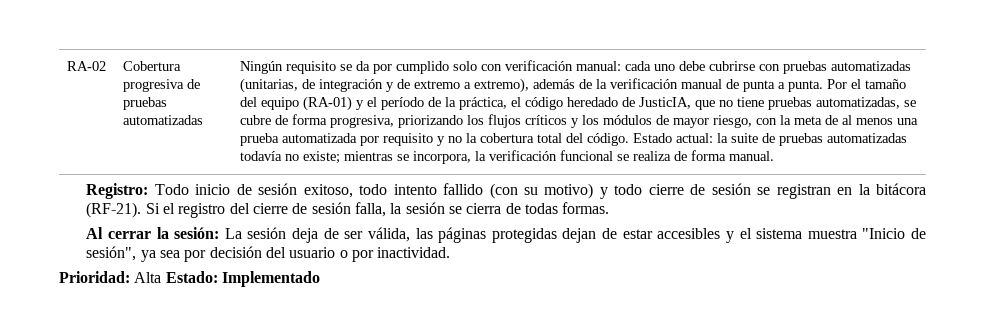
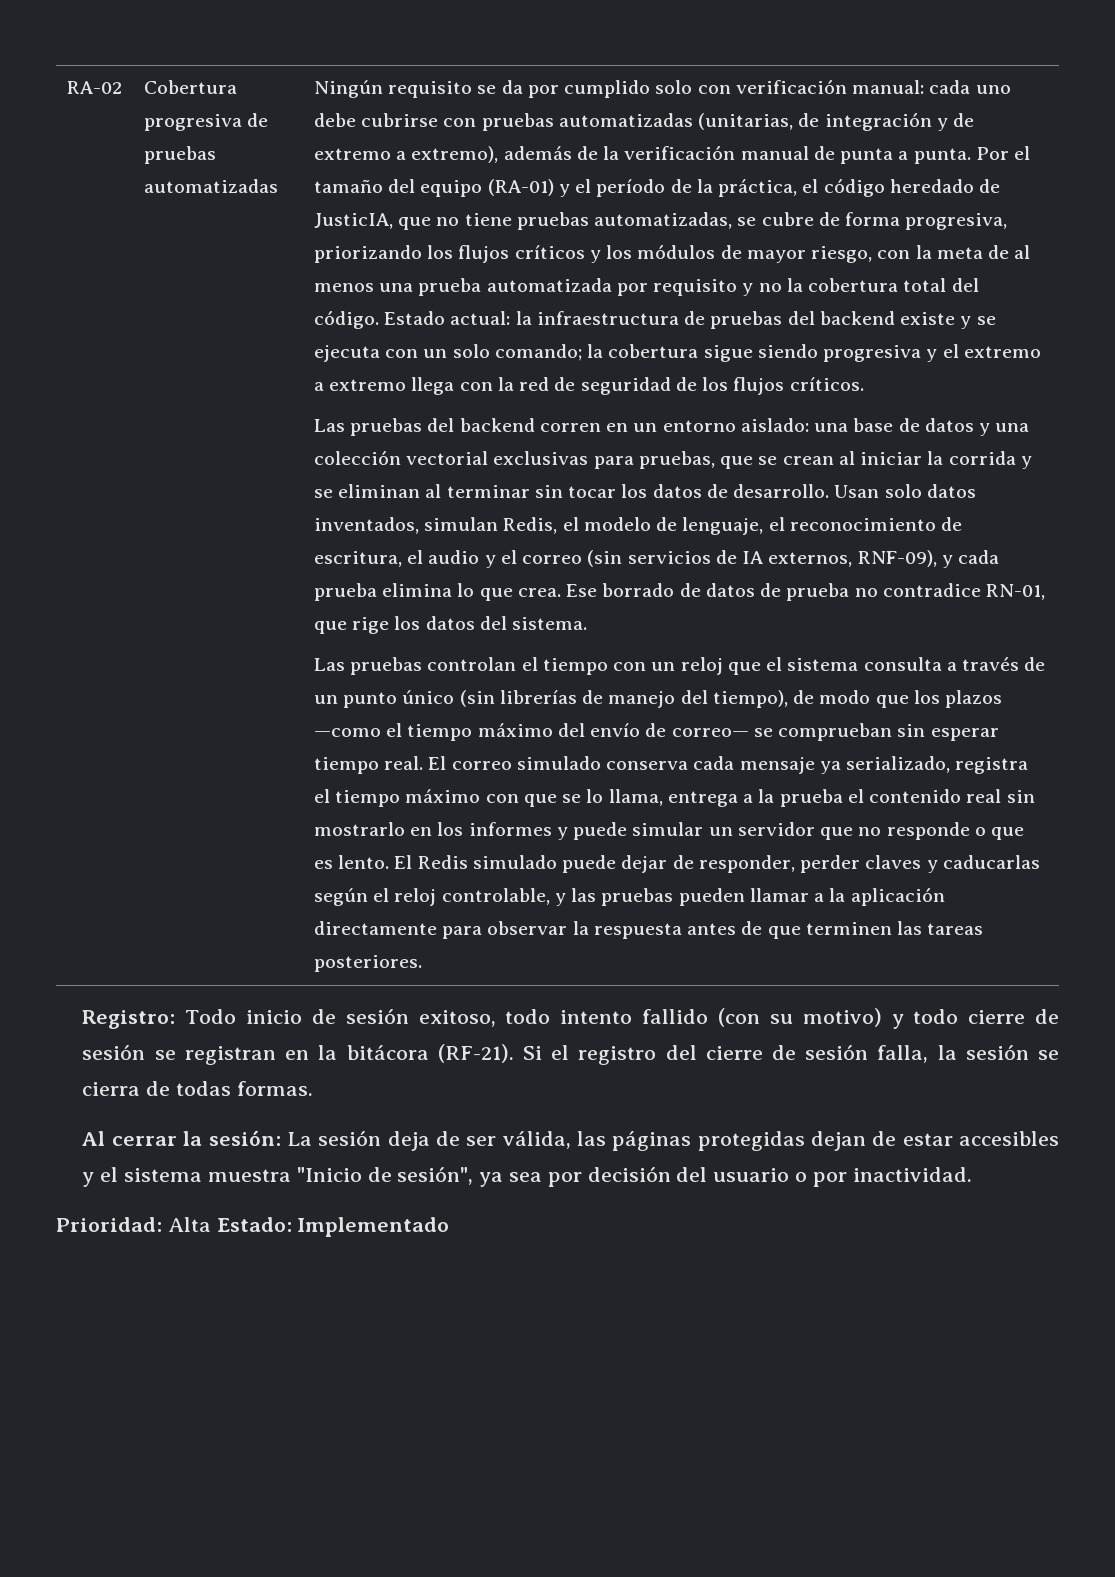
[731,133,908,146] [240,150,775,164] suite de pruebas automatizadas todavía no existe; mientras se incorpora, la verificación funcional se realiza de forma manual. -> [536,311,996,329] [313,344,1041,362] [313,377,864,395] [313,418,1030,436] [313,450,1032,469] [313,484,976,498] [313,517,963,535] [313,550,1000,568] [313,583,1046,601] [313,616,588,634] [313,657,1046,675] [313,690,1003,708] [313,723,999,741] [313,756,1029,774] [313,789,1035,807] [313,822,1025,840] [313,855,1040,873] [313,887,945,906] [313,921,984,939] [313,955,422,972] infraestructura de pruebas del backend existe y se ejecuta con un solo comando; la cobertura sigue siendo progresiva y el extremo a extremo llega con la red de seguridad de los flujos críticos. // Las pruebas del backend corren en un entorno aislado: una base de datos y una colección vectorial exclusivas para pruebas, que se crean al iniciar la corrida y se eliminan al terminar sin tocar los datos de desarrollo. Usan solo datos inventados, simulan Redis, el modelo de lenguaje, el reconocimiento de escritura, el audio y el correo (sin servicios de IA externos, RNF-09), y cada prueba elimina lo que crea. Ese borrado de datos de prueba no contradice RN-01, que rige los datos del sistema. // Las pruebas controlan el tiempo con un reloj que el sistema consulta a través de un punto único (sin librerías de manejo del tiempo), de modo que los plazos —como el tiempo máximo del envío de correo— se comprueban sin esperar tiempo real. El correo simulado conserva cada mensaje ya serializado, registra el tiempo máximo con que se lo llama, entrega a la prueba el contenido real sin mostrarlo en los informes y puede simular un servidor que no responde o que es lento. El Redis simulado puede dejar de responder, perder claves y caducarlas según el reloj controlable, y las pruebas pueden llamar a la aplicación directamente para observar la respuesta antes de que terminen las tareas posteriores.

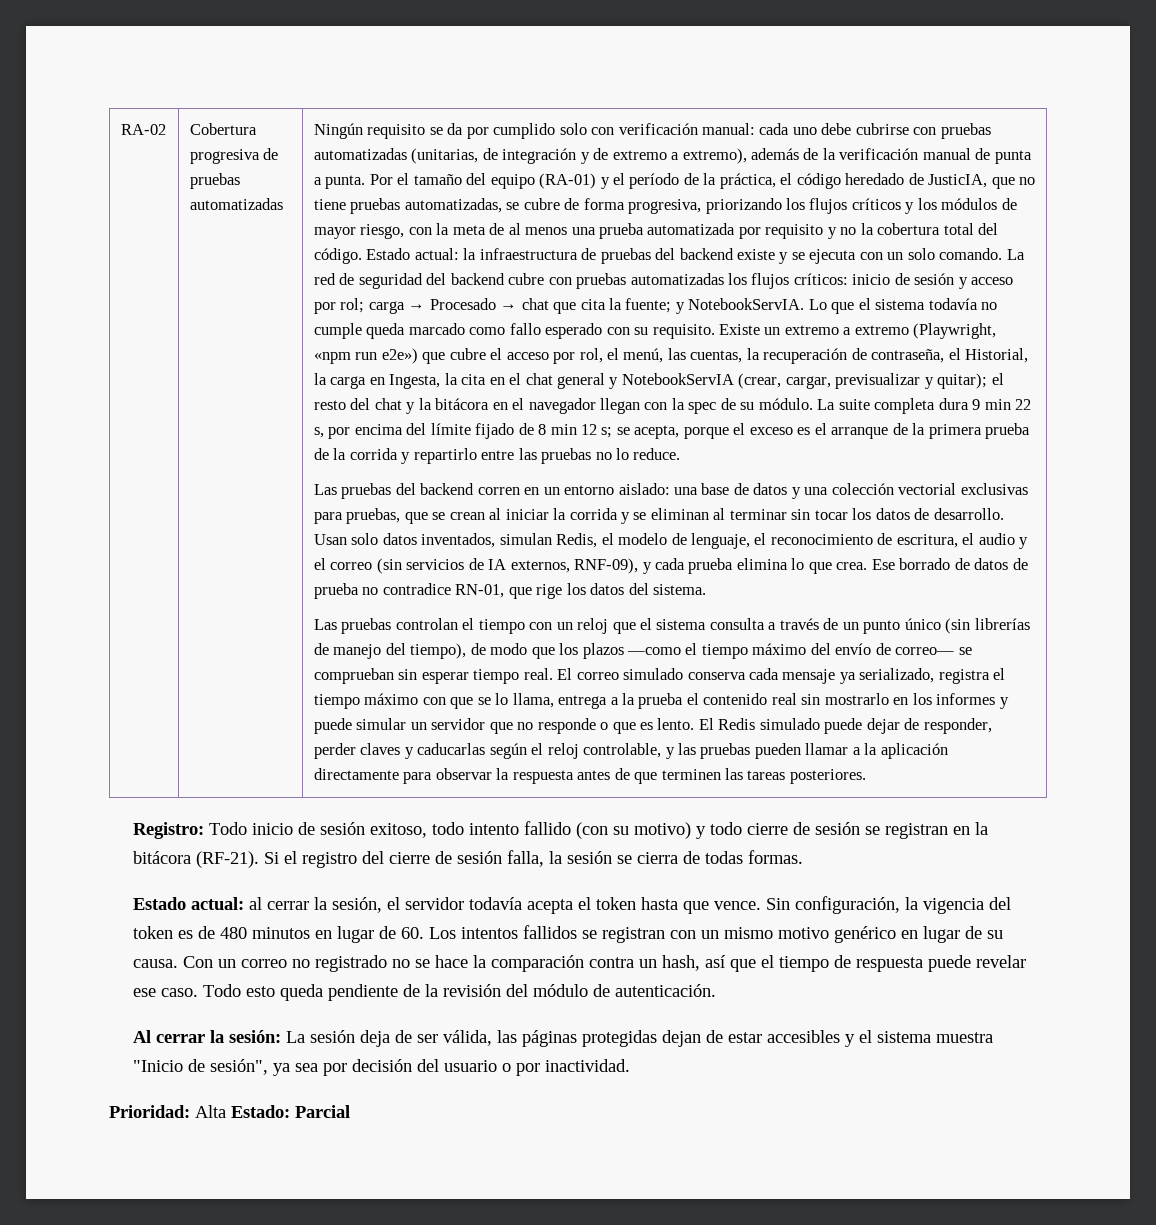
[494,344,1041,362] [313,377,864,395] comando; la cobertura sigue siendo progresiva y el extremo a extremo llega con la red de seguridad de los flujos críticos. -> [939,248,1025,260] [313,273,1014,289] [313,298,998,314] [313,323,997,339] [313,348,1029,364] [313,373,1004,389] [313,398,1031,414] [313,423,1030,439] [313,448,681,464] comando. La red de seguridad del backend cubre con pruebas automatizadas los flujos críticos: inicio de sesión y acceso por rol; carga → Procesado → chat que cita la fuente; y NotebookServIA. Lo que el sistema todavía no cumple queda marcado como fallo esperado con su requisito. Existe un extremo a extremo (Playwright, «npm run e2e») que cubre el acceso por rol, el menú, las cuentas, la recuperación de contraseña, el Historial, la carga en Ingesta, la cita en el chat general y NotebookServIA (crear, cargar, previsualizar y quitar); el resto del chat y la bitácora en el navegador llegan con la spec de su módulo. La suite completa dura 9 min 22 s, por encima del límite fijado de 8 min 12 s; se acepta, porque el exceso es el arranque de la primera prueba de la corrida y repartirlo entre las pruebas no lo reduce.
(313, 1088) none -> [133,896,1012,914] [133,925,1004,943] [133,955,1027,972] [133,984,717,1001] // Estado actual: al cerrar la sesión, el servidor todavía acepta el token hasta que vence. Sin configuración, la vigencia del token es de 480 minutos en lugar de 60. Los intentos fallidos se registran con un mismo motivo genérico en lugar de su causa. Con un correo no registrado no se hace la comparación contra un hash, así que el tiempo de respuesta puede revelar ese caso. Todo esto queda pendiente de la revisión del módulo de autenticación.
[297,1217,450,1237] Implementado -> [295,1105,350,1118] Parcial

